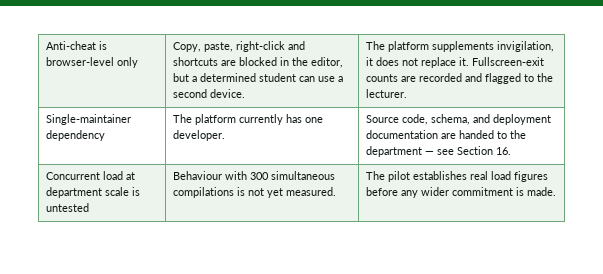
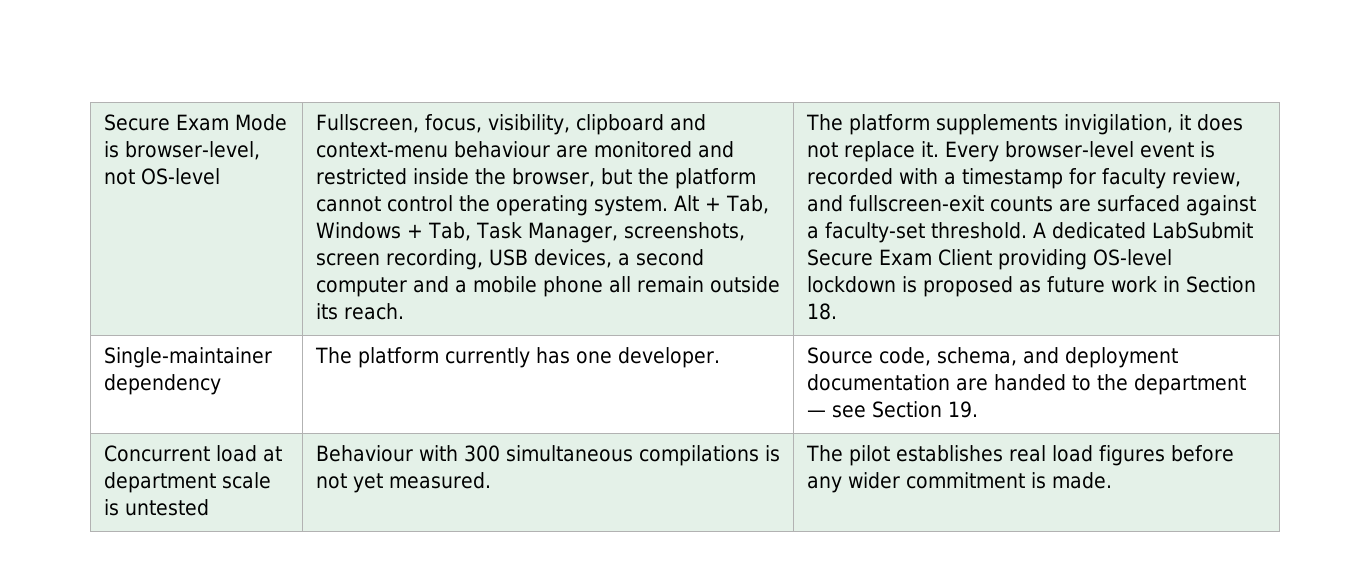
[45,41,107,50] [45,57,138,68] [172,41,305,52] [172,57,343,68] [172,73,343,82] [172,89,245,98] Anti-cheat is browser-level only | Copy, paste, right-click and shortcuts are blocked in the editor, but a determined student can use a second device. -> [103,114,287,131] [103,141,260,160] [103,168,220,185] [315,114,706,135] [315,141,734,158] [315,168,756,189] [315,195,769,216] [315,222,745,243] [315,249,704,270] [315,276,780,297] [315,303,404,320] Secure Exam Mode is browser-level, not OS-level | Fullscreen, focus, visibility, clipboard and context-menu behaviour are monitored and restricted inside the browser, but the platform cannot control the operating system. Alt + Tab, Windows + Tab, Task Manager, screenshots, screen recording, USB devices, a second computer and a mobile phone all remain outside its reach.
[471,57,544,66] [365,73,553,84] [365,89,407,98] Fullscreen-exit counts are recorded and flagged to the lecturer. -> [944,141,1215,162] [806,168,1241,189] [806,195,1256,216] [806,222,1253,243] [806,249,1172,270] [806,276,1256,297] [806,303,837,320] Every browser-level event is recorded with a timestamp for faculty review, and fullscreen-exit counts are surfaced against a faculty-set threshold. A dedicated LabSubmit Secure Exam Client providing OS-level lockdown is proposed as future work in Section 18.
[495,147,511,155] 16. -> [947,401,978,418] 19.

